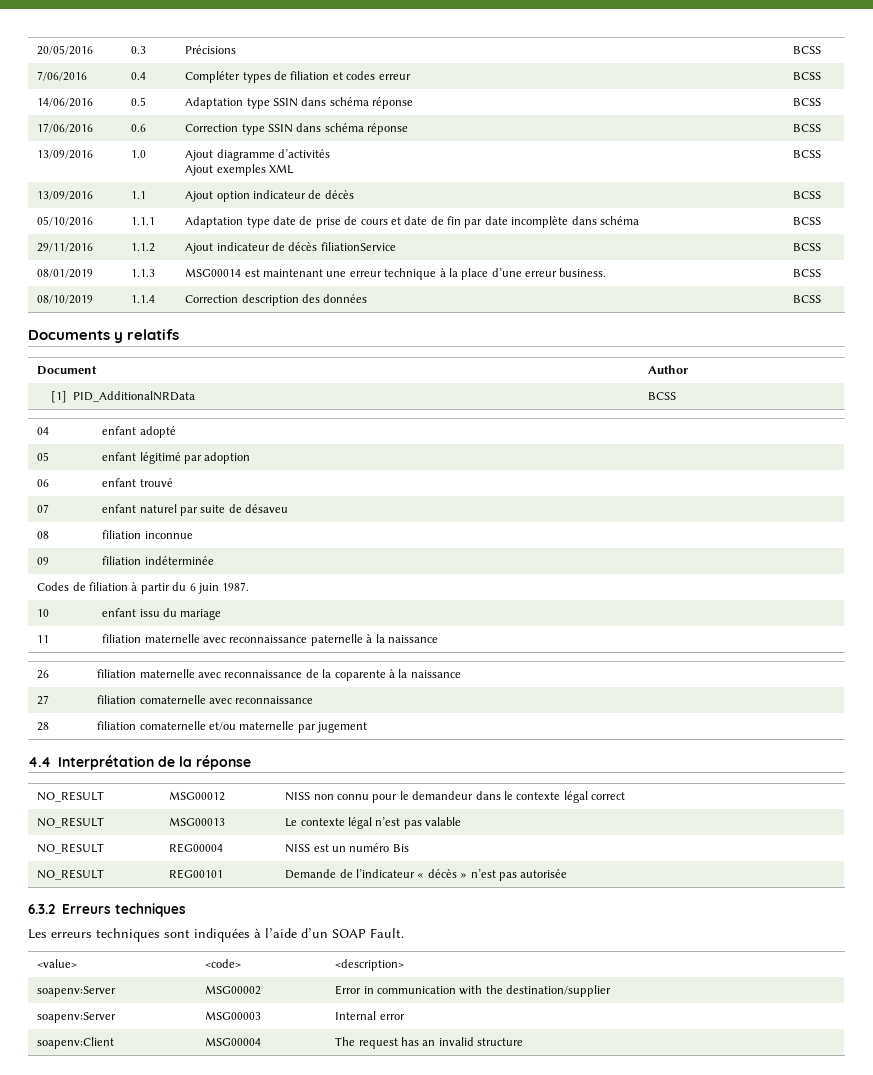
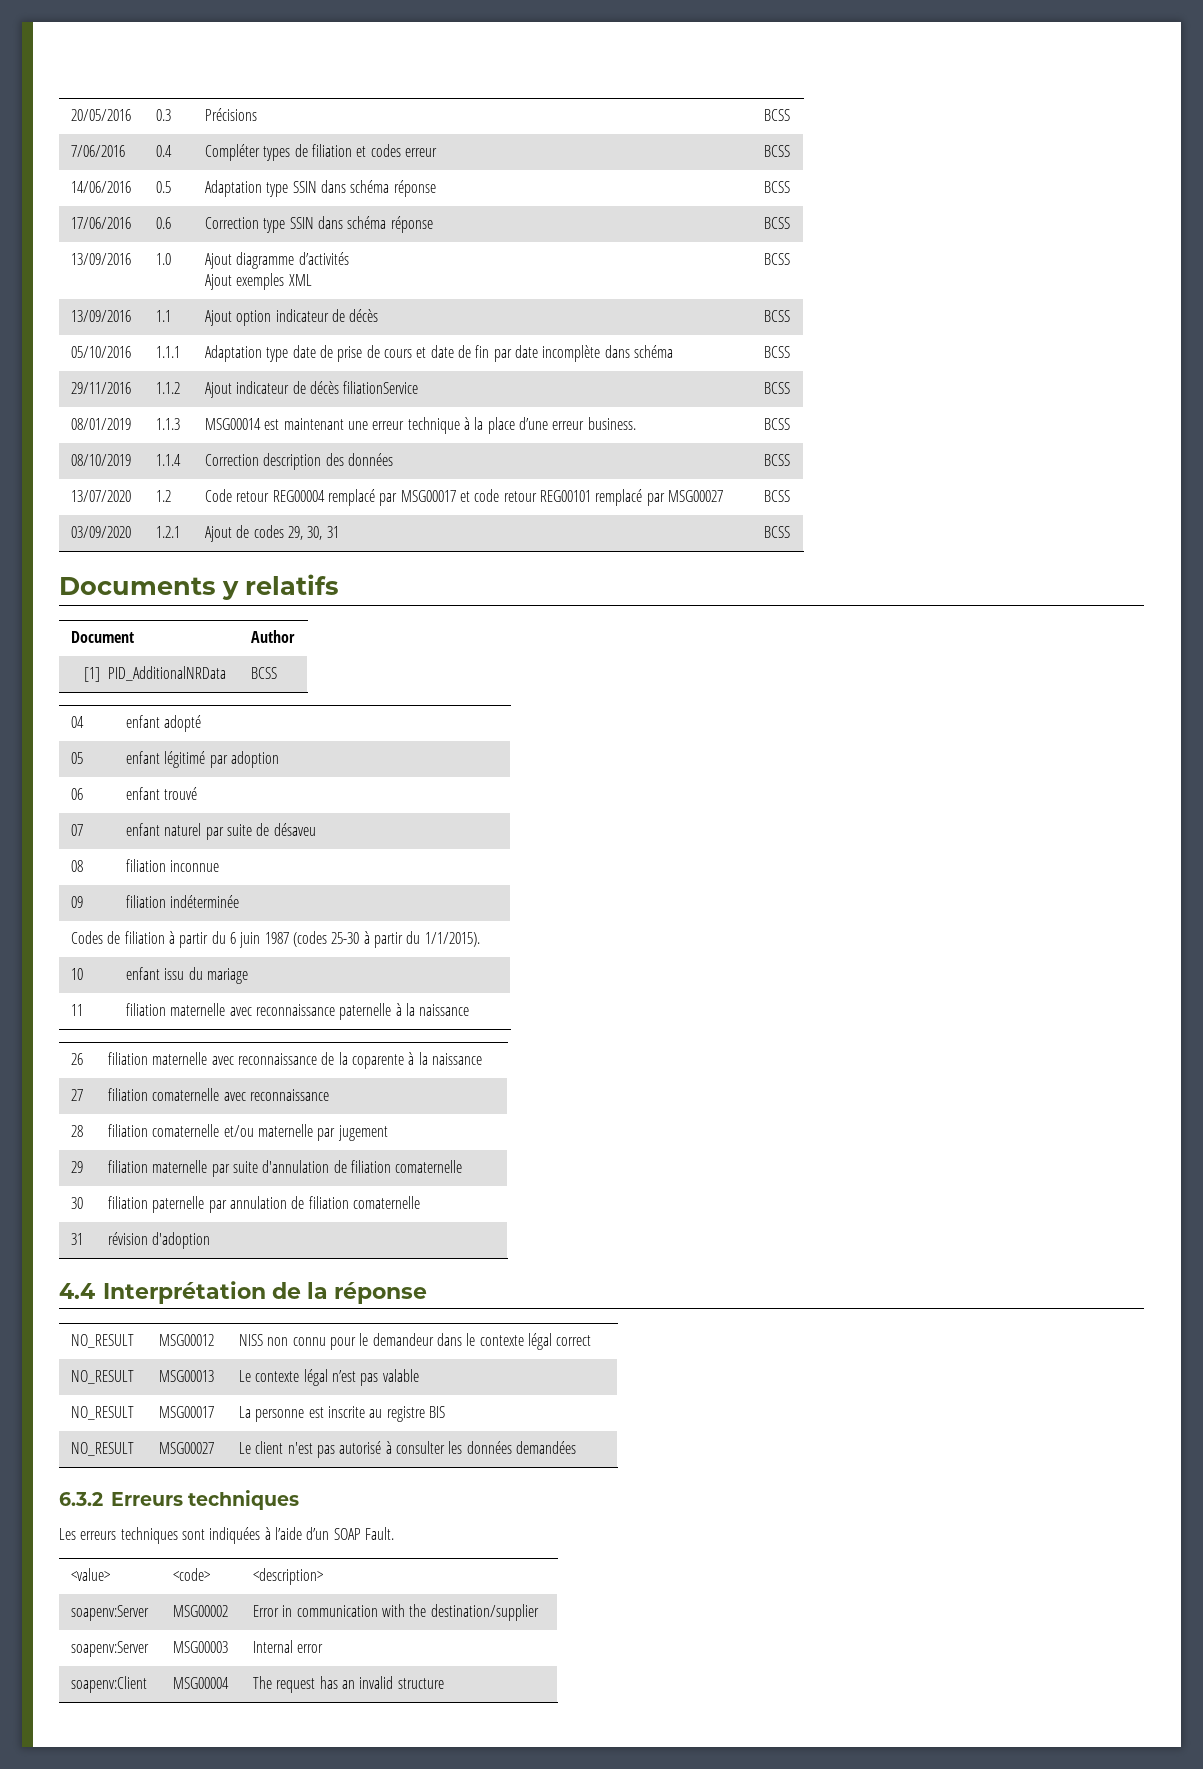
(822, 299) none -> [71,490,132,502] [156,490,172,502] [205,489,724,506] [764,490,791,502] [71,526,132,538] [156,526,181,538] [205,525,339,542] [764,526,791,538] // 13/07/2020 | 1.2 | Code retour REG00004 remplacé par MSG00017 et code retour REG00101 remplacé par MSG00027 | BCSS // 03/09/2020 | 1.2.1 | Ajout de codes 29, 30, 31 | BCSS
[222,582,250,591] 1987. -> [264,931,480,948] 1987 (codes 25-30 à partir du 1/1/2015).
(368, 727) none -> [71,1161,84,1173] [108,1160,463,1177] [71,1197,84,1209] [108,1196,421,1213] [71,1233,84,1245] [108,1232,211,1249] // 29 | filiation maternelle par suite d'annulation de filiation comaternelle // 30 | filiation paternelle par annulation de filiation comaternelle // 31 | révision d'adoption
[169,843,224,853] [285,843,409,853] [37,869,105,880] [169,869,224,879] [285,869,568,881] REG00004 | NISS est un numéro Bis // NO_RESULT | REG00101 | Demande de l’indicateur « décès » n’est pas autorisée -> [159,1406,215,1418] [239,1406,446,1422] [71,1442,135,1456] [159,1442,215,1454] [239,1441,577,1458] MSG00017 | La personne est inscrite au registre BIS // NO_RESULT | MSG00027 | Le client n'est pas autorisé à consulter les données demandées

